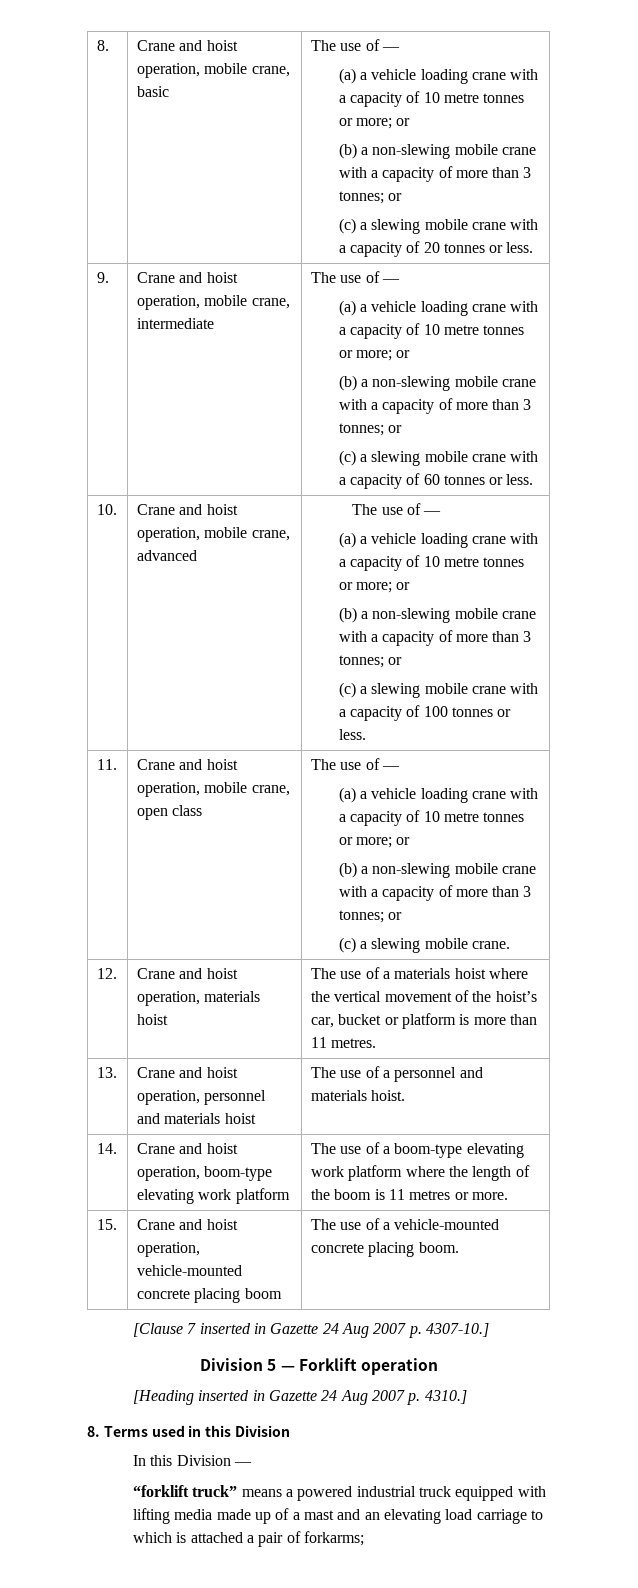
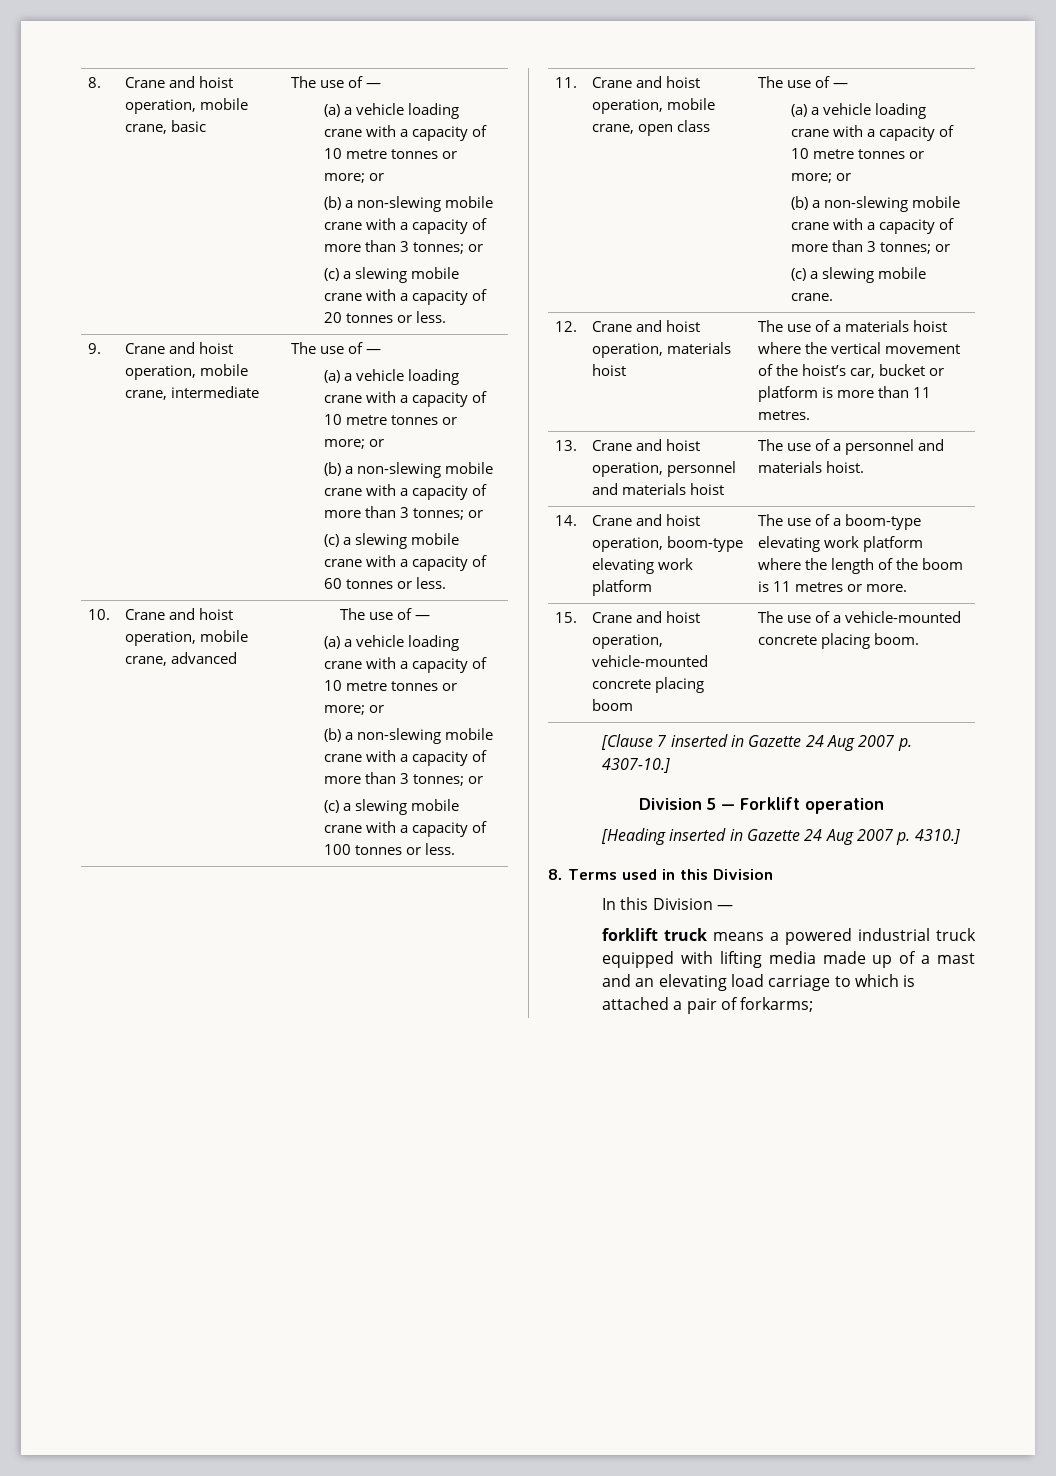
[133,1485,238,1497] “forklift truck” -> [602,928,708,941] forklift truck

